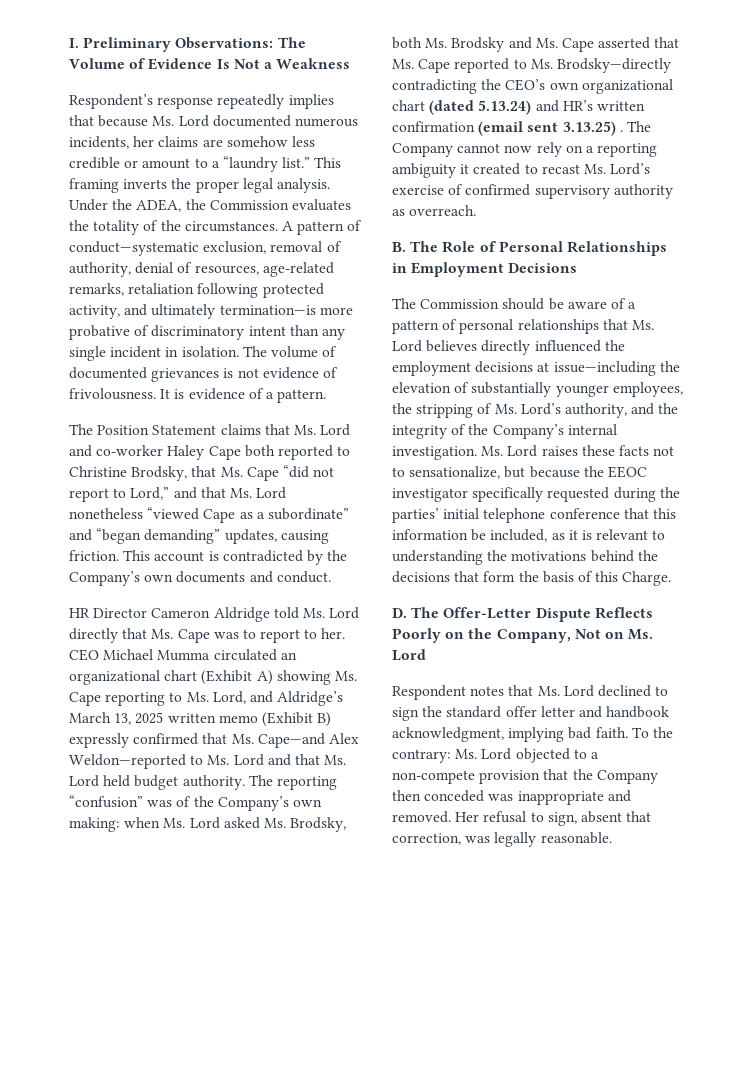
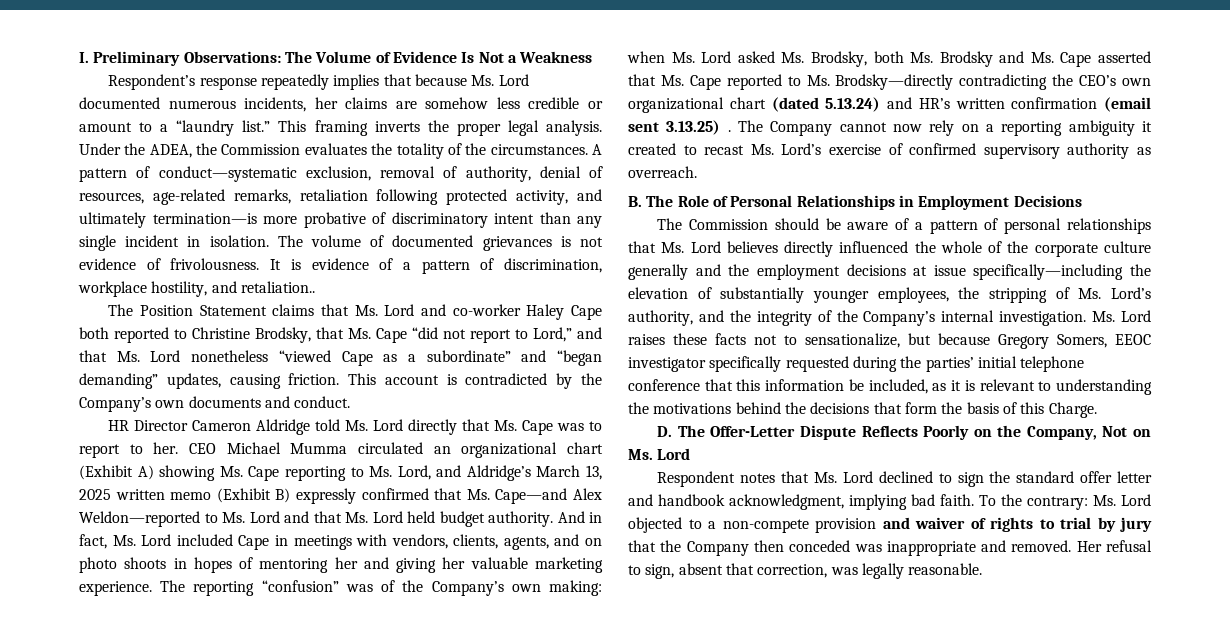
[277,389,327,403] pattern. -> [421,258,602,274] [78,281,315,297] pattern of discrimination, workplace hostility, and retaliation..
(245, 782) none -> [557,511,602,523] [79,534,602,550] [79,557,603,573] [79,581,152,596] And in fact, Ms. Lord included Cape in meetings with vendors, clients, agents, and on photo shoots in hopes of mentoring her and giving her valuable marketing experience.
(625, 345) none -> [940,241,1151,257] [628,264,750,280] whole of the corporate culture generally and the
[553,361,656,376] issue—including -> [933,264,1124,280] issue specifically—including
[583,466,604,477] the -> [998,334,1107,349] Gregory Somers,
(541, 777) none -> [882,517,1152,532] and waiver of rights to trial by jury

